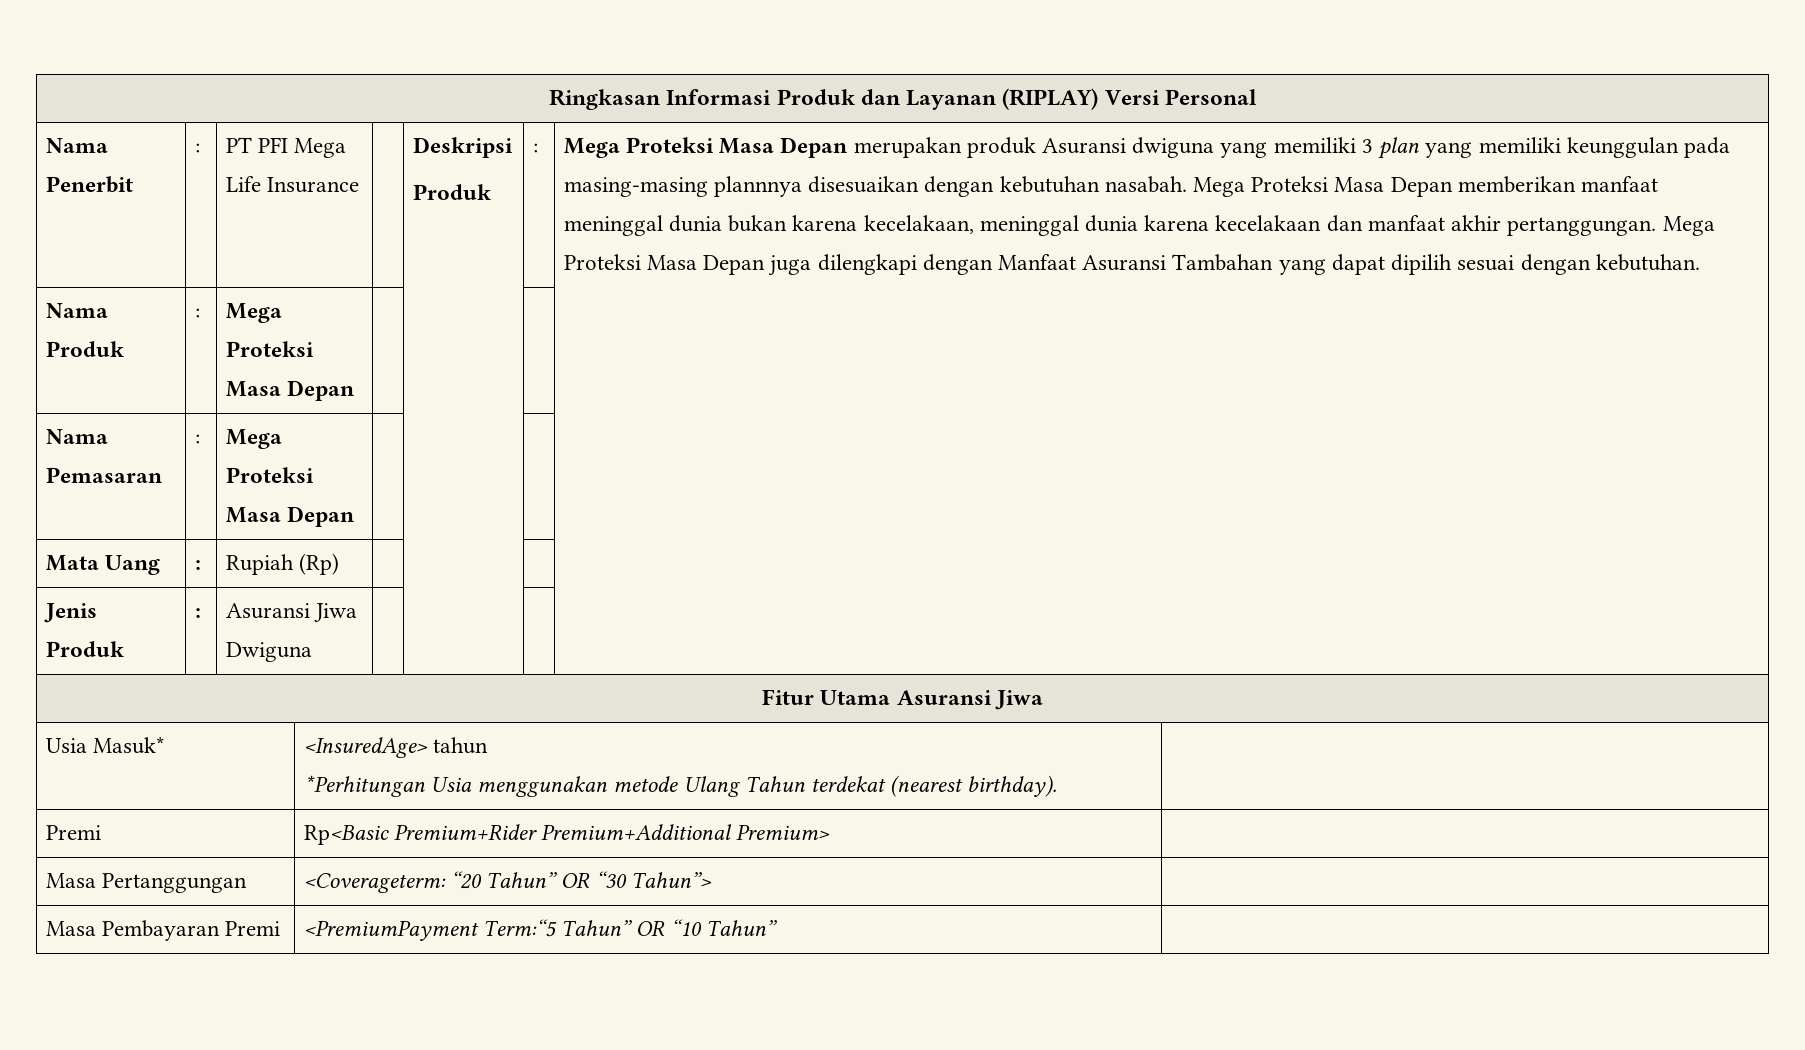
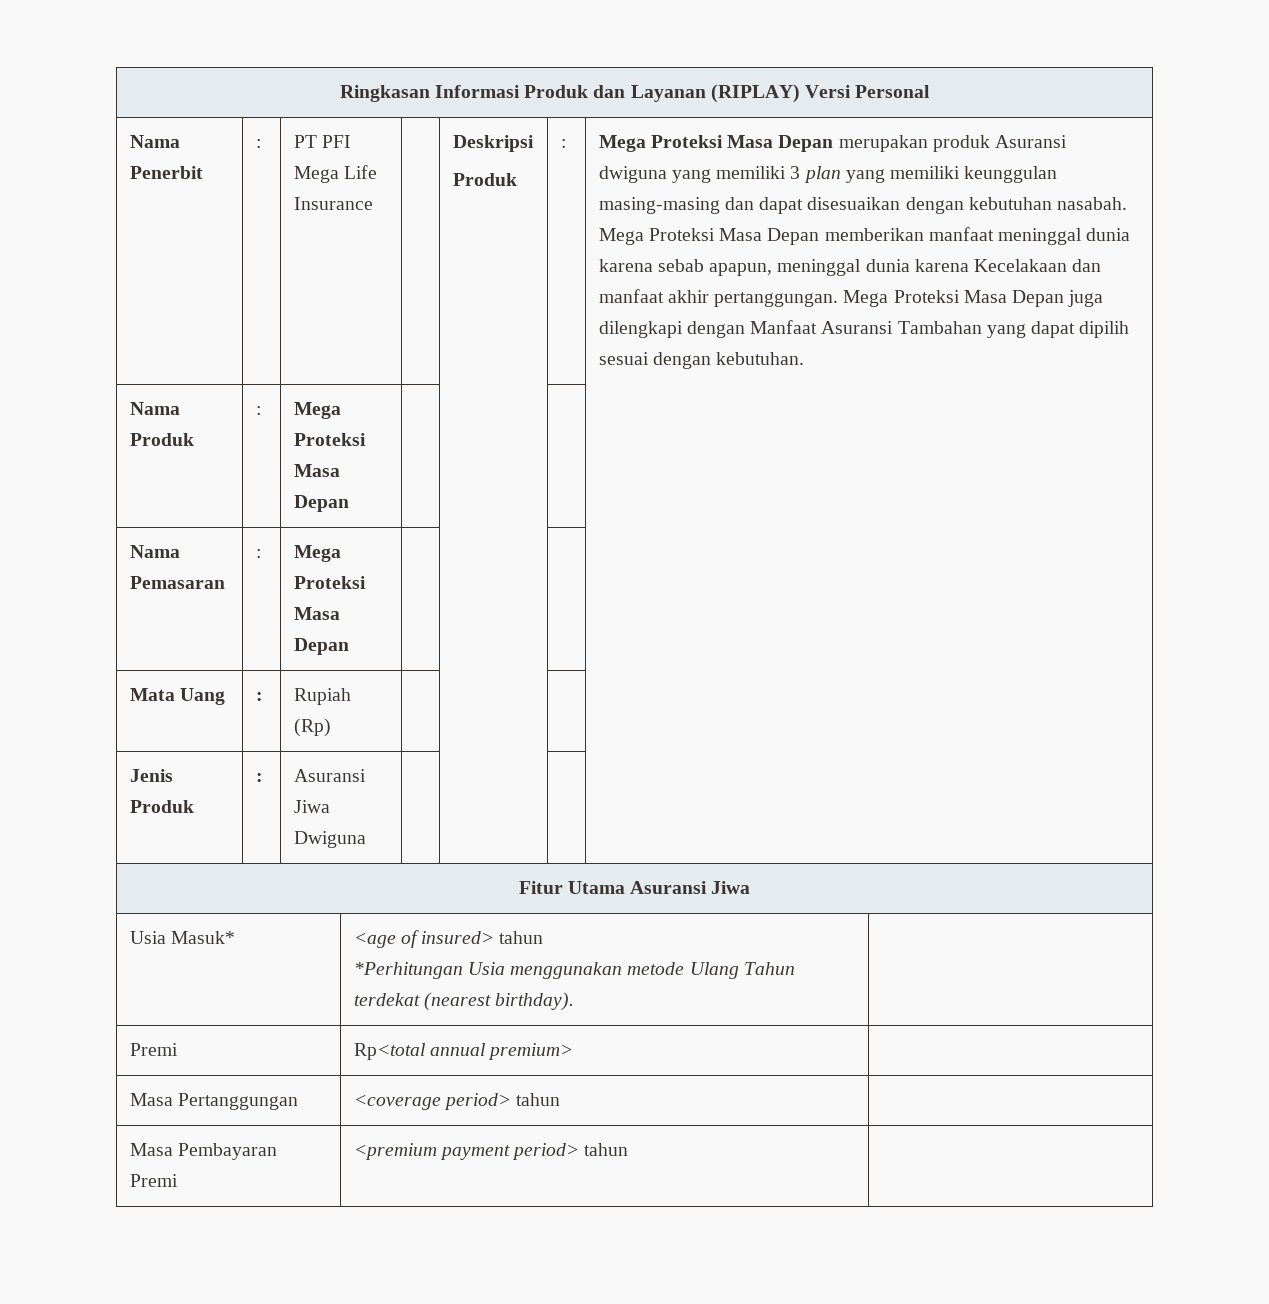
[1683,137,1730,158] [563,176,803,197] pada masing-masing plannnya -> [598,197,804,214] masing-masing dan dapat
[728,215,1322,236] bukan karena kecelakaan, meninggal dunia karena kecelakaan -> [598,259,1068,276] karena sebab apapun, meninggal dunia karena Kecelakaan
[303,737,428,758] <InsuredAge> -> [353,930,495,948] <age of insured>
[303,824,831,845] [45,873,248,893] [303,871,712,893] [45,920,281,941] [303,919,777,941] Rp<Basic Premium+Rider Premium+Additional Premium> | // Masa Pertanggungan | <Coverageterm: “20 Tahun” OR “30 Tahun”> | // Masa Pembayaran Premi | <PremiumPayment Term:“5 Tahun” OR “10 Tahun” -> [353,1043,574,1060] [129,1093,298,1110] [353,1093,561,1110] [129,1143,277,1160] [129,1174,178,1187] [353,1143,629,1160] Rp<total annual premium> | // Masa Pertanggungan | <coverage period> tahun | // Masa Pembayaran Premi | <premium payment period> tahun

